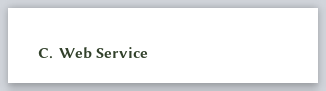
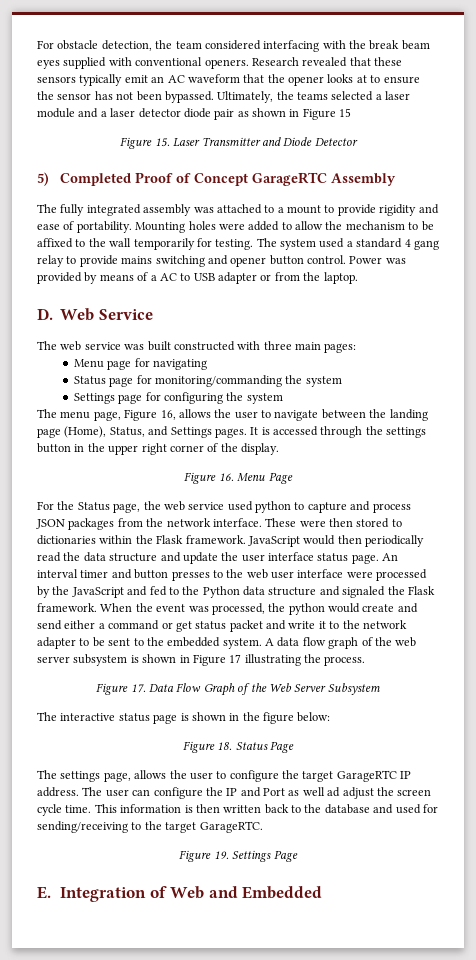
[38,47,148,59] C. Web Service -> [37,40,430,52] [37,57,402,69] [37,74,420,86] [37,91,411,103] [37,108,352,120] [120,137,358,149] [37,172,397,186] [37,204,439,216] [37,221,434,233] [37,238,439,250] [37,255,406,267] [37,272,358,284] [37,308,153,321] [37,341,357,353] [73,358,207,370] [73,375,342,387] [73,392,283,404] [37,409,428,421] [37,426,427,438] [37,443,279,455] [184,472,293,484] [37,501,411,513] [36,518,402,530] [37,535,424,547] [37,552,399,564] [37,569,428,581] [37,586,435,598] [37,603,418,615] [37,620,407,632] [37,637,417,649] [37,654,366,666] [96,683,380,696] [37,712,331,724] [182,741,295,753] [37,770,412,782] [37,787,432,799] [37,804,438,816] [37,821,263,833] [179,850,298,862] [37,886,323,902] For obstacle detection, the team considered interfacing with the break beam eyes supplied with conventional openers. Research revealed that these sensors typically emit an AC waveform that the opener looks at to ensure the sensor has not been bypassed. Ultimately, the teams selected a laser module and a laser detector diode pair as shown in Figure 15 // Figure 15. Laser Transmitter and Diode Detector // 5) Completed Proof of Concept GarageRTC Assembly // The fully integrated assembly was attached to a mount to provide rigidity and ease of portability. Mounting holes were added to allow the mechanism to be affixed to the wall temporarily for testing. The system used a standard 4 gang relay to provide mains switching and opener button control. Power was provided by means of a AC to USB adapter or from the laptop. // D. Web Service // The web service was built constructed with three main pages: // Menu page for navigating // Status page for monitoring/commanding the system // Settings page for configuring the system // The menu page, Figure 16, allows the user to navigate between the landing page (Home), Status, and Settings pages. It is accessed through the settings button in the upper right corner of the display. // Figure 16. Menu Page // For the Status page, the web service used python to capture and process JSON packages from the network interface. These were then stored to dictionaries within the Flask framework. JavaScript would then periodically read the data structure and update the user interface status page. An interval timer and button presses to the web user interface were processed by the JavaScript and fed to the Python data structure and signaled the Flask framework. When the event was processed, the python would create and send either a command or get status packet and write it to the network adapter to be sent to the embedded system. A data flow graph of the web server subsystem is shown in Figure 17 illustrating the process. // Figure 17. Data Flow Graph of the Web Server Subsystem // The interactive status page is shown in the figure below: // Figure 18. Status Page // The settings page, allows the user to configure the target GarageRTC IP address. The user can configure the IP and Port as well ad adjust the screen cycle time. This information is then written back to the database and used for sending/receiving to the target GarageRTC. // Figure 19. Settings Page // E. Integration of Web and Embedded

